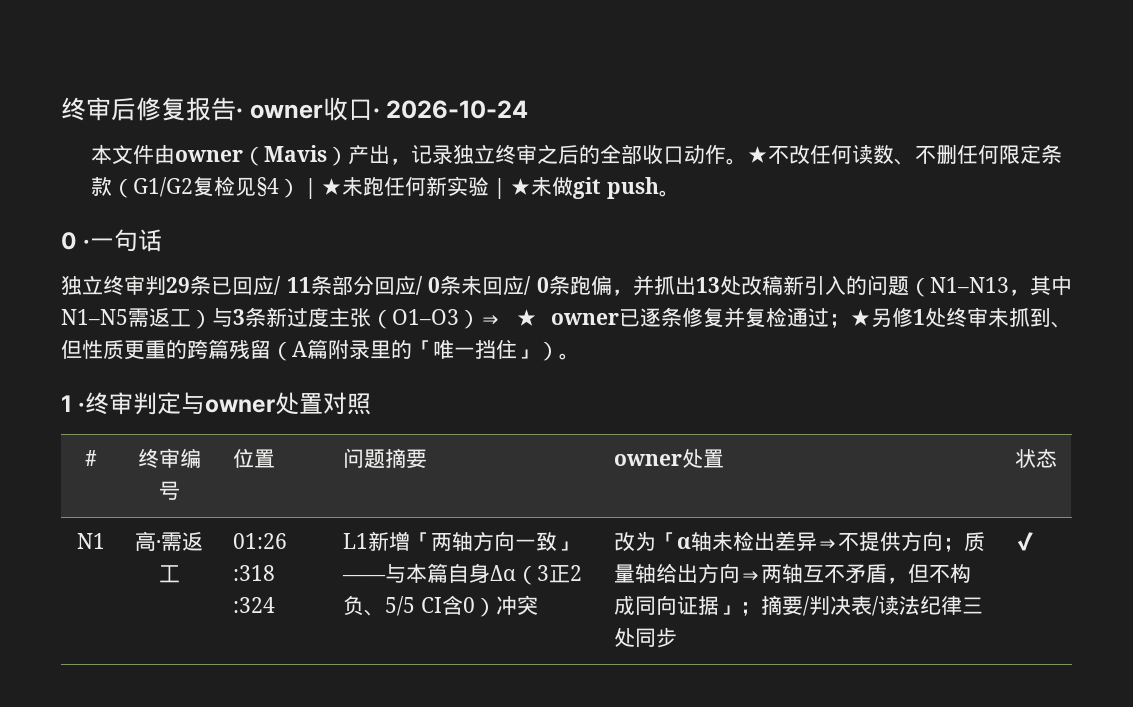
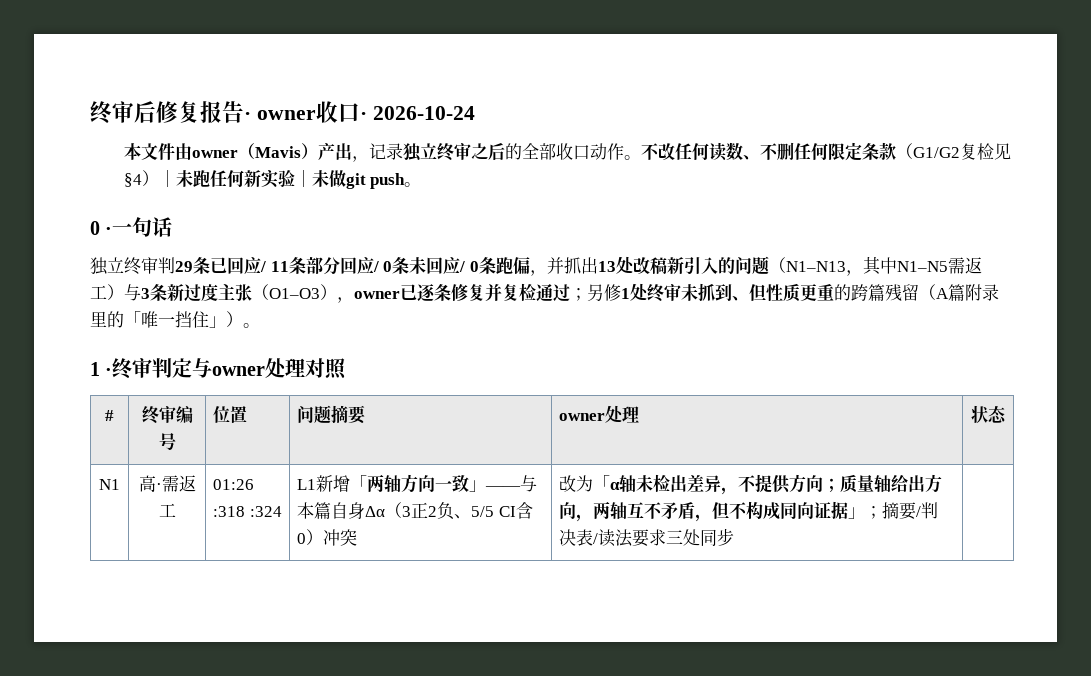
[747,146,769,163] ★ -> (641, 157) none
[321,178,343,195] ★ -> (176, 178) none
[510,178,532,195] ★ -> (312, 178) none
[480,309,537,326] ⇒ ★ -> [337,297,354,303] ，
[850,309,871,326] ★ -> (587, 294) none
[299,393,324,414] 置 -> [285,358,306,377] 理
[702,449,724,468] 置 -> [622,406,640,423] 理
[816,539,838,549] ⇒ -> [721,487,739,495] ，
[739,571,761,581] ⇒ -> [576,514,594,522] ，
[919,595,962,615] 纪律 -> [632,529,667,547] 要求
[1013,532,1035,551] ✔ -> (735, 537) none

